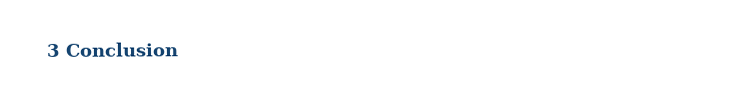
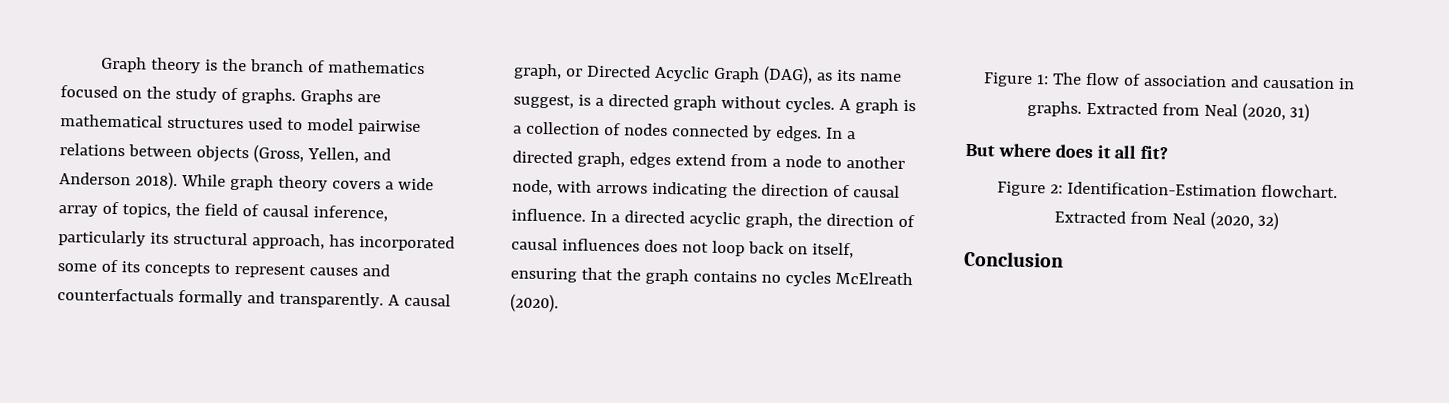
[46,43,61,57] 3 -> [100,56,425,75] [60,85,381,105] [60,114,421,135] [59,143,391,164] [59,171,434,192] [58,201,388,222] [58,230,455,252] [57,259,390,279] [57,288,451,309] [513,63,902,85] [513,94,916,114] [513,121,856,142] [512,150,905,169] [512,179,900,199] [511,208,915,229] [511,237,854,259] [510,267,913,287] [510,293,559,313] [983,72,1355,90] [1026,100,1311,122] [965,143,1169,160] [997,181,1338,199] [1053,210,1280,231] Graph theory is the branch of mathematics focused on the study of graphs. Graphs are mathematical structures used to model pairwise relations between objects (Gross, Yellen, and Anderson 2018). While graph theory covers a wide array of topics, the field of causal inference, particularly its structural approach, has incorporated some of its concepts to represent causes and counterfactuals formally and transparently. A causal graph, or Directed Acyclic Graph (DAG), as its name suggest, is a directed graph without cycles. A graph is a collection of nodes connected by edges. In a directed graph, edges extend from a node to another node, with arrows indicating the direction of causal influence. In a directed acyclic graph, the direction of causal influences does not loop back on itself, ensuring that the graph contains no cycles McElreath (2020). // Figure 1: The flow of association and causation in graphs. Extracted from Neal (2020, 31) // But where does it all fit? // Figure 2: Identification-Estimation flowchart. Extracted from Neal (2020, 32) //

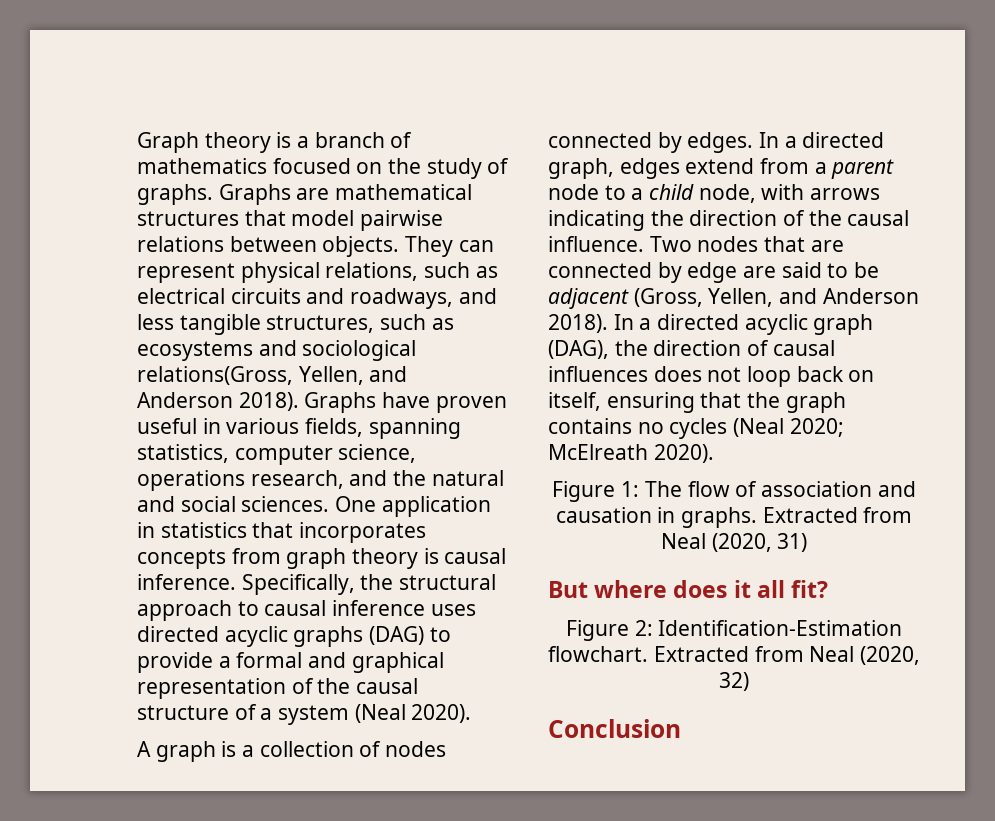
[221,58,247,72] the -> [297,136,310,148] a
[247,117,303,131] used to -> [244,210,286,226] that
[195,144,391,164] [59,171,434,192] [58,201,388,222] [58,230,455,252] [57,259,390,279] [57,288,451,309] [513,63,902,85] [513,94,835,113] objects (Gross, Yellen, and Anderson 2018). While graph theory covers a wide array of topics, the field of causal inference, particularly its structural approach, has incorporated some of its concepts to represent causes and counterfactuals formally and transparently. A causal graph, or Directed Acyclic Graph (DAG), as its name suggest, is a directed graph without cycles. -> [322,236,494,257] [137,262,498,283] [137,288,497,309] [137,314,454,335] [137,340,417,361] [137,366,408,385] [137,392,507,413] [137,418,461,439] [137,444,417,465] [137,470,504,491] [137,496,491,517] [137,522,427,543] [137,548,507,569] [137,574,497,595] [137,600,476,621] [137,626,451,647] [137,652,444,673] [137,678,419,699] [137,704,472,725] objects. They can represent physical relations, such as electrical circuits and roadways, and less tangible structures, such as ecosystems and sociological relations(Gross, Yellen, and Anderson 2018). Graphs have proven useful in various fields, spanning statistics, computer science, operations research, and the natural and social sciences. One application in statistics that incorporates concepts from graph theory is causal inference. Specifically, the structural approach to causal inference uses directed acyclic graphs (DAG) to provide a formal and graphical representation of the causal structure of a system (Neal 2020). //
(781, 162) none -> [831,159,895,179] parent
[845,155,905,169] another -> [631,184,695,200] a child
(850, 191) none -> [808,210,842,226] the
(586, 215) none -> [649,236,844,252] [548,262,880,283] [548,288,919,309] [548,314,608,333] Two nodes that are connected by edge are said to be adjacent (Gross, Yellen, and Anderson 2018).
[744,212,793,229] graph, -> [813,314,874,335] [548,340,609,359] graph (DAG),
[834,271,913,286] [510,293,559,313] McElreath (2020). -> [733,418,844,437] [548,444,714,463] (Neal 2020; McElreath 2020).

